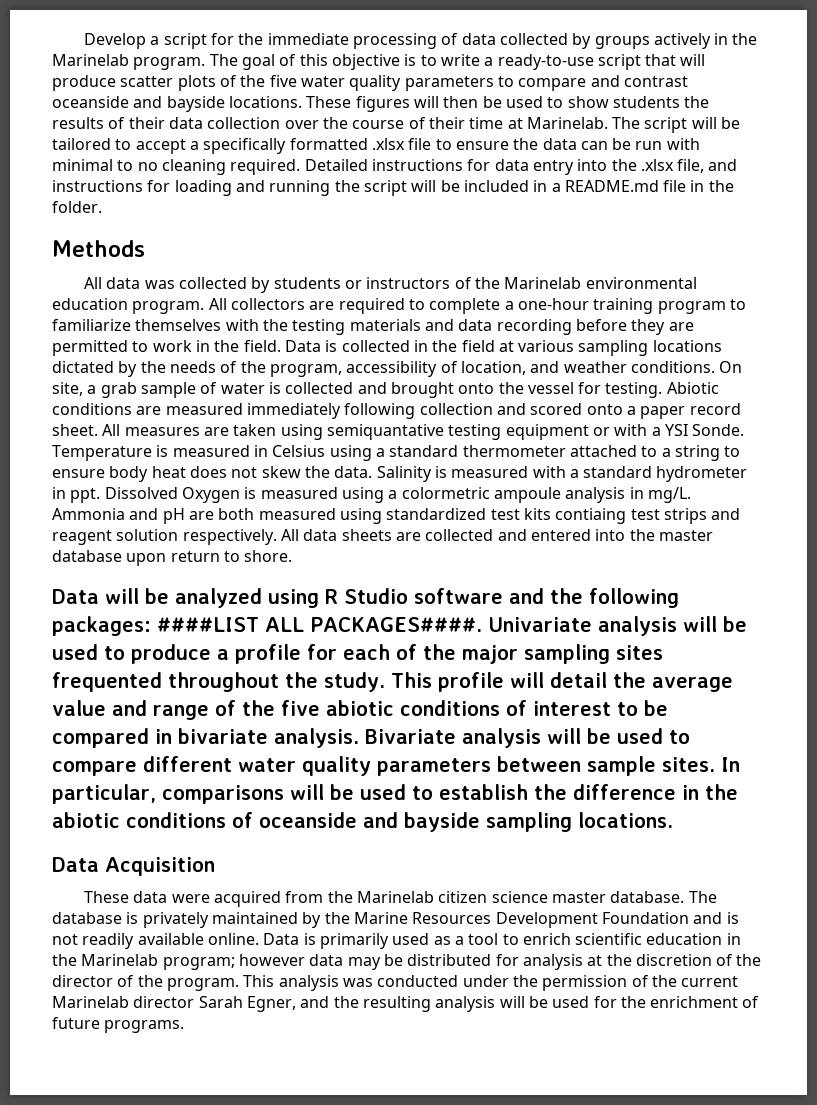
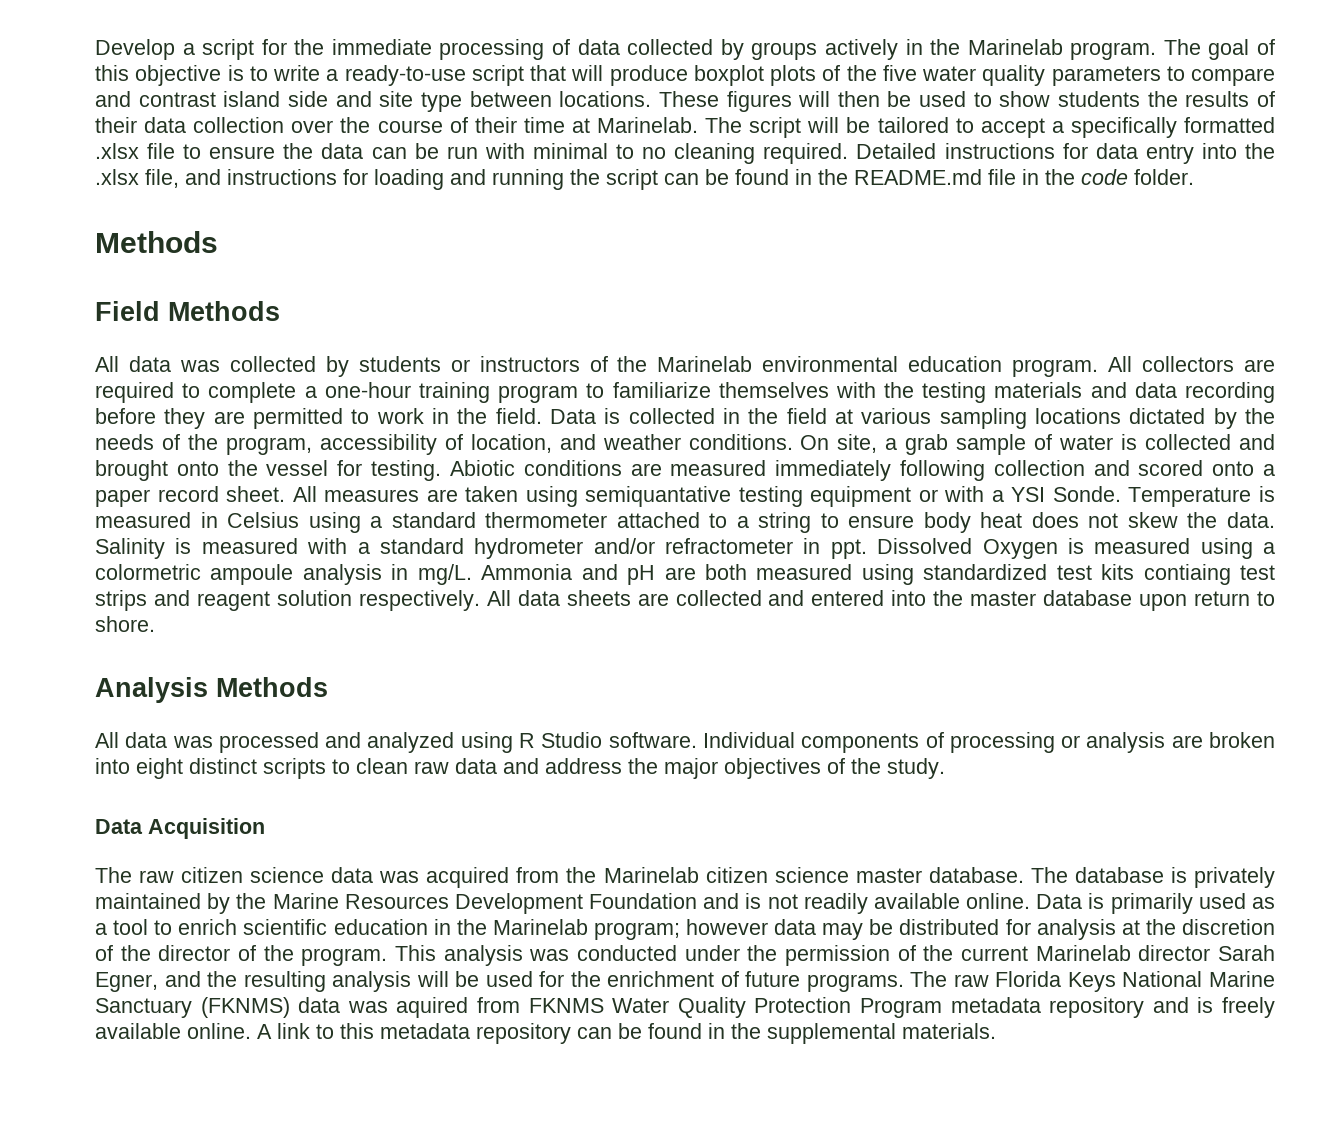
[120,76,174,87] scatter -> [693,65,764,86] boxplot
[52,96,225,112] oceanside and bayside -> [223,91,552,112] island side and site type between
[411,180,561,192] will be included in a -> [664,169,848,185] can be found in the
(734, 186) none -> [1081,169,1128,185] code
(145, 248) none -> [95,301,280,321] // Field Methods
(748, 474) none -> [593,538,793,554] and/or refractometer
[52,588,679,608] [52,616,747,636] [52,644,663,664] [52,672,733,692] [52,700,668,720] [52,728,690,748] [52,756,740,776] [52,784,738,804] [52,812,673,832] [52,857,215,876] [84,891,210,903] Data will be analyzed using R Studio software and the following packages: ####LIST ALL PACKAGES####. Univariate analysis will be used to produce a profile for each of the major sampling sites frequented throughout the study. This profile will detail the average value and range of the five abiotic conditions of interest to be compared in bivariate analysis. Bivariate analysis will be used to compare different water quality parameters between sample sites. In particular, comparisons will be used to establish the difference in the abiotic conditions of oceanside and bayside sampling locations. // Data Acquisition // These data were -> [95,677,328,703] [95,732,1275,753] [95,758,945,779] [95,818,265,839] [95,867,420,883] Analysis Methods // All data was processed and analyzed using R Studio software. Individual components of processing or analysis are broken into eight distinct scripts to clean raw data and address the major objectives of the study. // Data Acquisition // The raw citizen science data was
(185, 1026) none -> [910,971,1275,992] [95,997,1275,1018] [95,1023,996,1044] The raw Florida Keys National Marine Sanctuary (FKNMS) data was aquired from FKNMS Water Quality Protection Program metadata repository and is freely available online. A link to this metadata repository can be found in the supplemental materials.

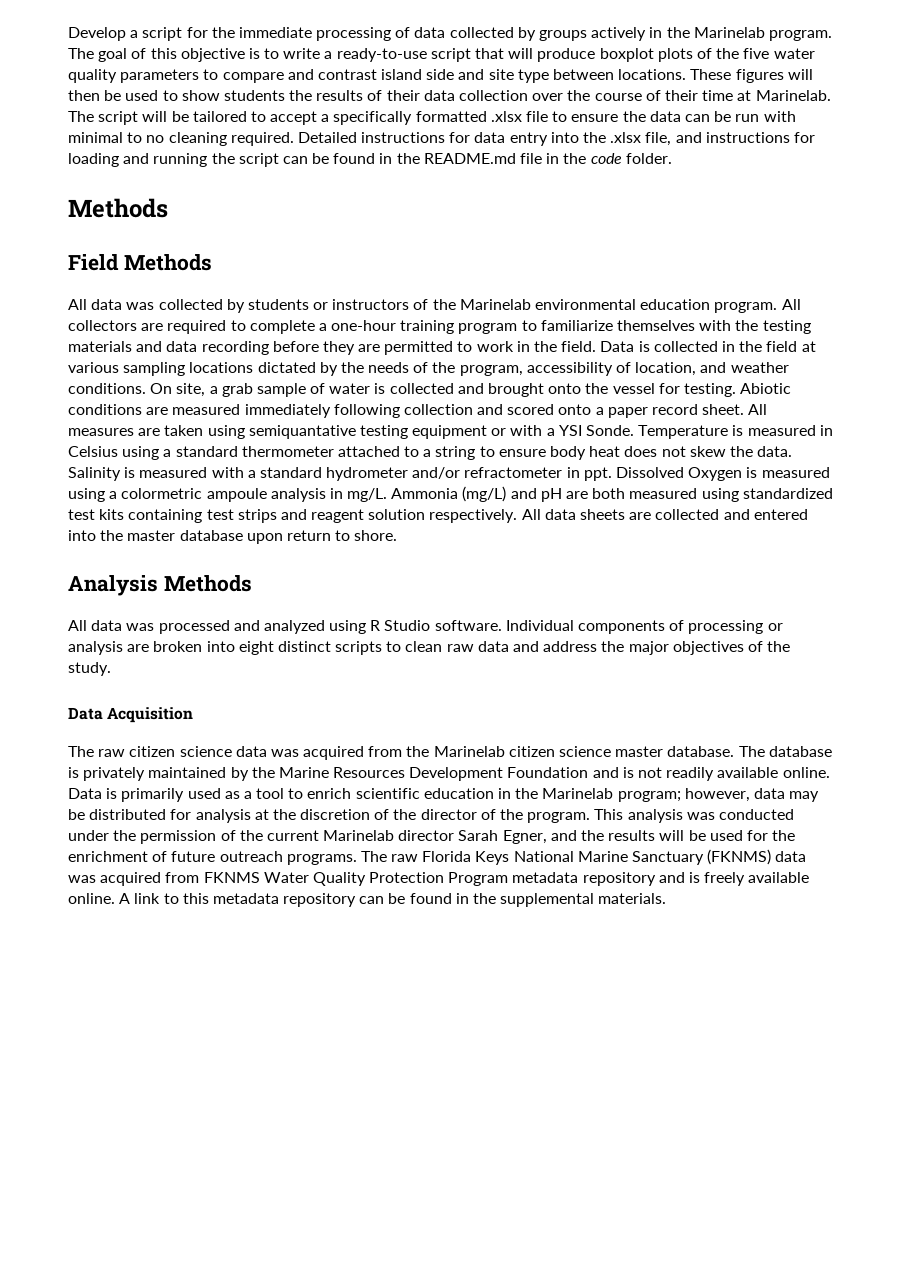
(573, 572) none -> [462,486,507,502] (mg/L)
[1143,564,1231,585] contiaing -> [128,509,203,523] containing
[686,919,769,935] however -> [684,788,750,802] however,
[243,971,412,992] resulting analysis -> [608,830,656,841] results
(801, 979) none -> [219,851,283,862] outreach
[396,997,469,1018] aquired -> [100,872,162,886] acquired

